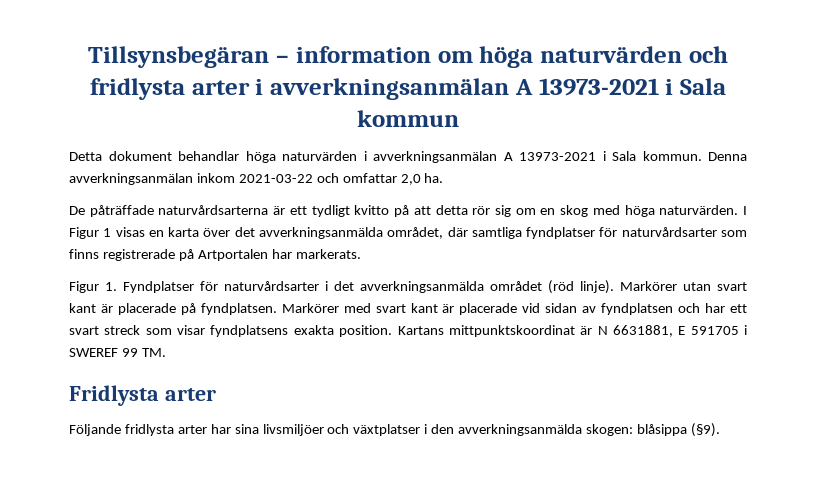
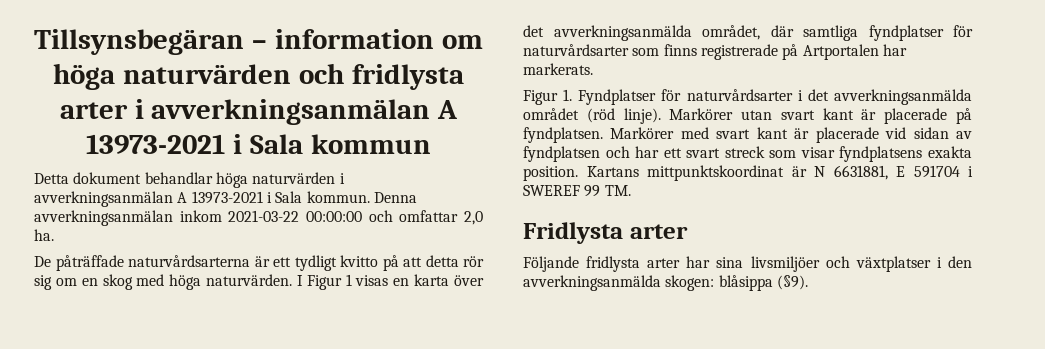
(313, 178) none -> [306,211,362,222] 00:00:00
[690,326,739,335] 591705 -> [913,165,960,178] 591704

